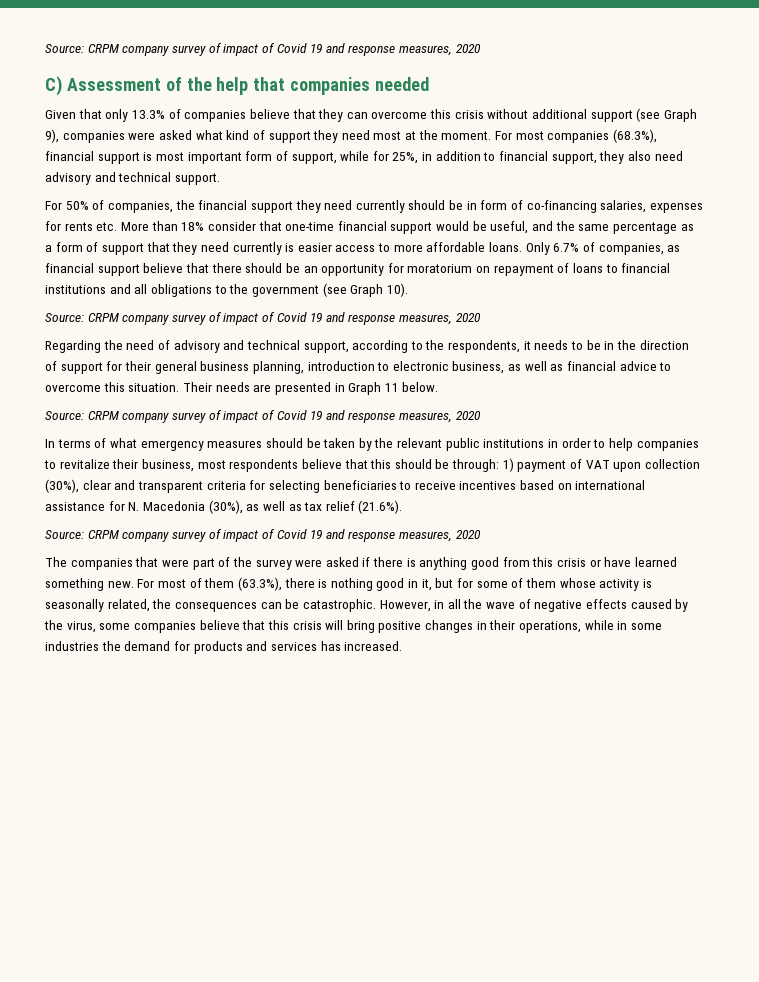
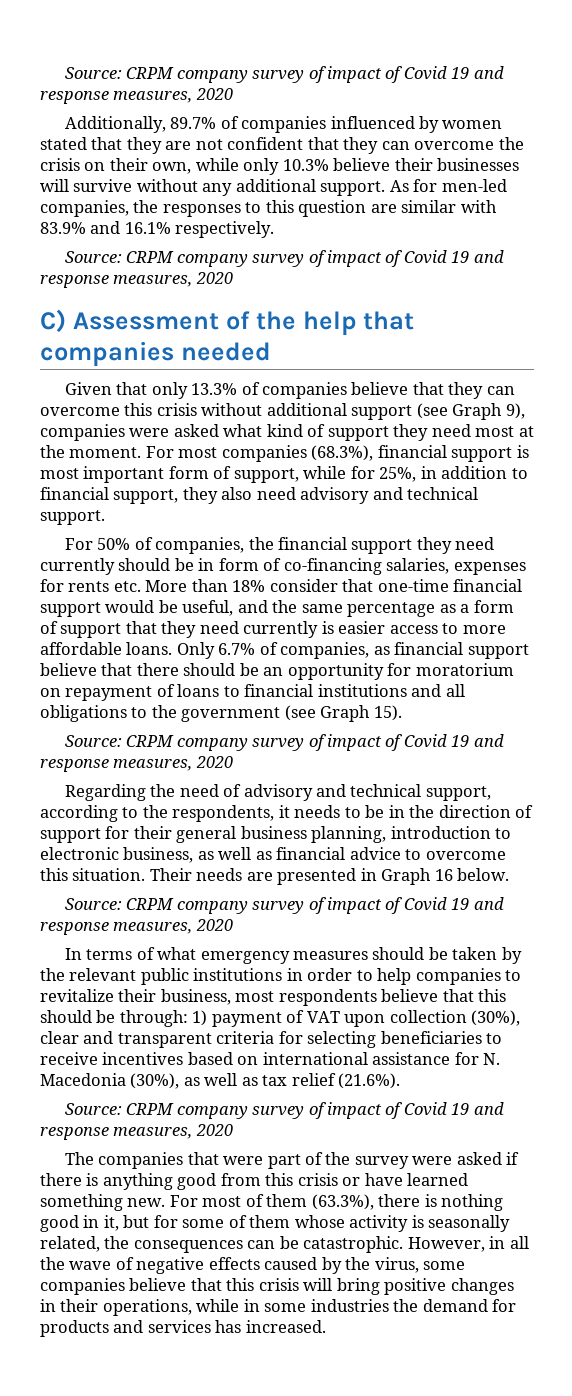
(481, 48) none -> [64,116,503,133] [40,137,524,154] [40,158,520,175] [40,179,507,196] [40,200,497,217] [40,221,275,238] [64,250,504,267] [40,272,233,288] // Additionally, 89.7% of companies influenced by women stated that they are not confident that they can overcome the crisis on their own, while only 10.3% believe their businesses will survive without any additional support. As for men-led companies, the responses to this question are similar with 83.9% and 16.1% respectively. // Source: CRPM company survey of impact of Covid 19 and response measures, 2020
[386,283,408,297] 10). -> [373,705,402,721] 15).
[384,383,399,392] 11 -> [434,869,453,881] 16

